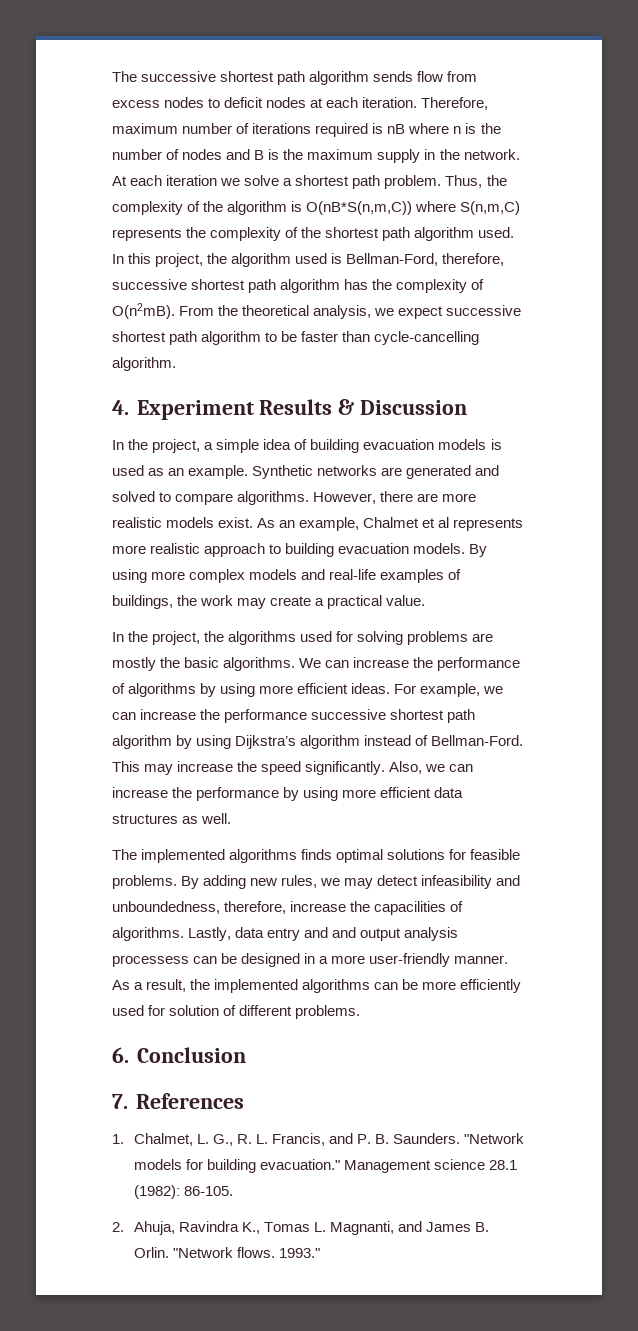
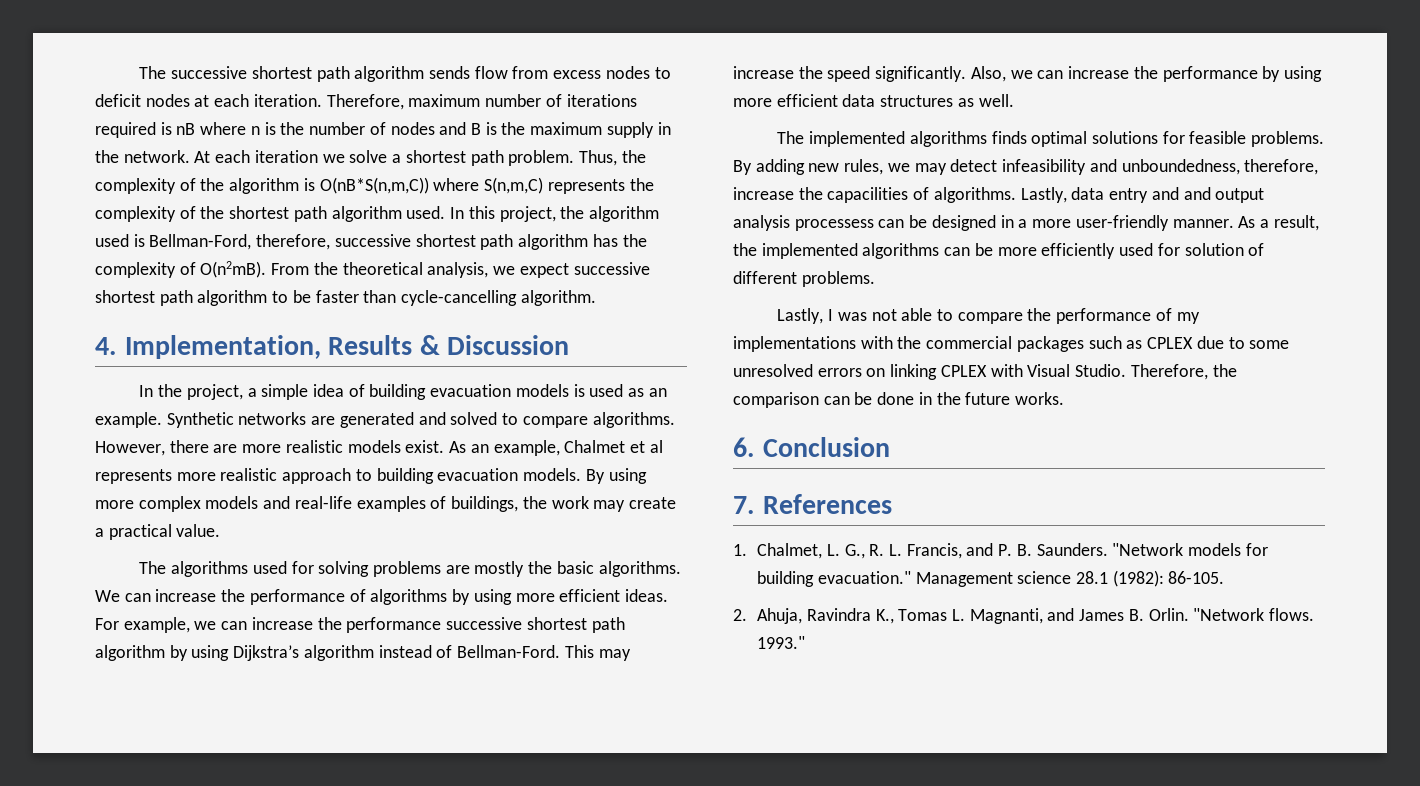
[136,400,254,420] Experiment -> [124,335,321,359] Implementation,
[112,631,225,645] In the project, the -> [139,561,167,574] The
(361, 1012) none -> [777,308,1200,324] [733,336,1290,352] [733,364,1237,380] [733,392,1065,408] // Lastly, I was not able to compare the performance of my implementations with the commercial packages such as CPLEX due to some unresolved errors on linking CPLEX with Visual Studio. Therefore, the comparison can be done in the future works.

